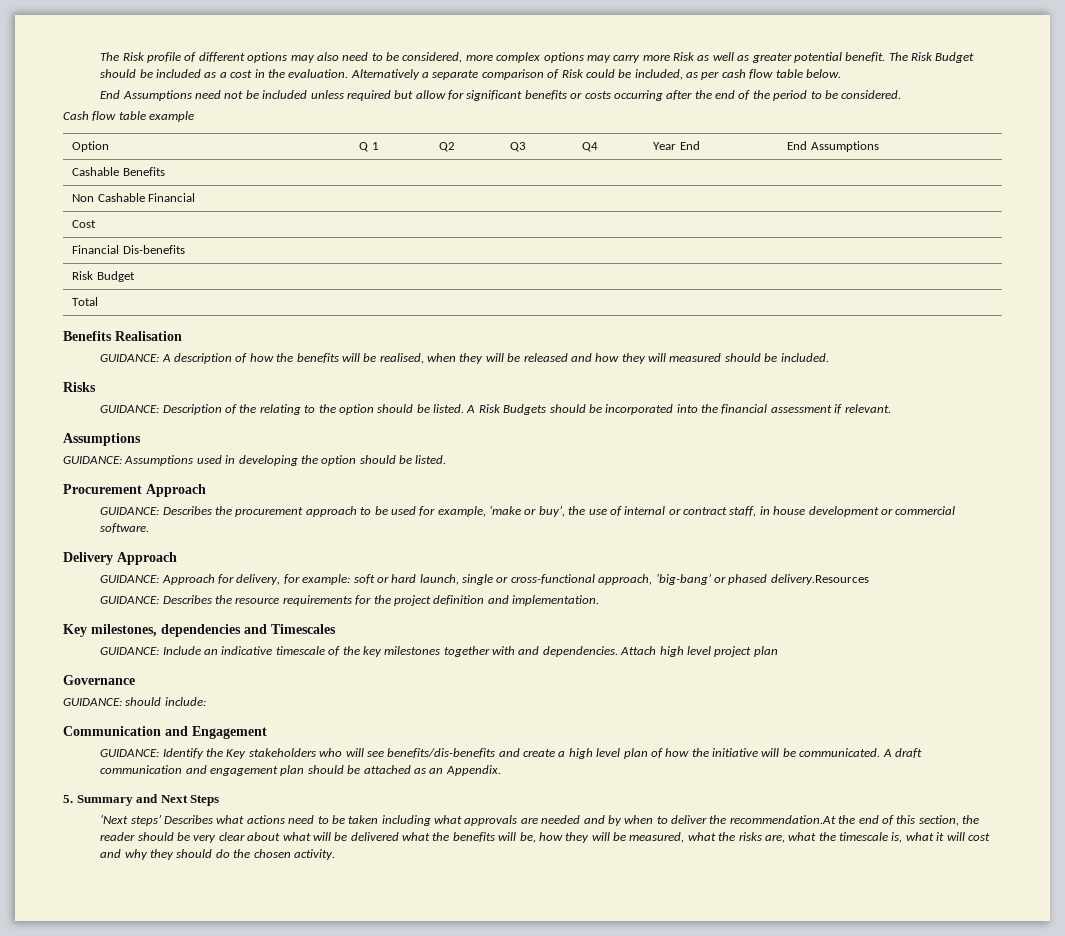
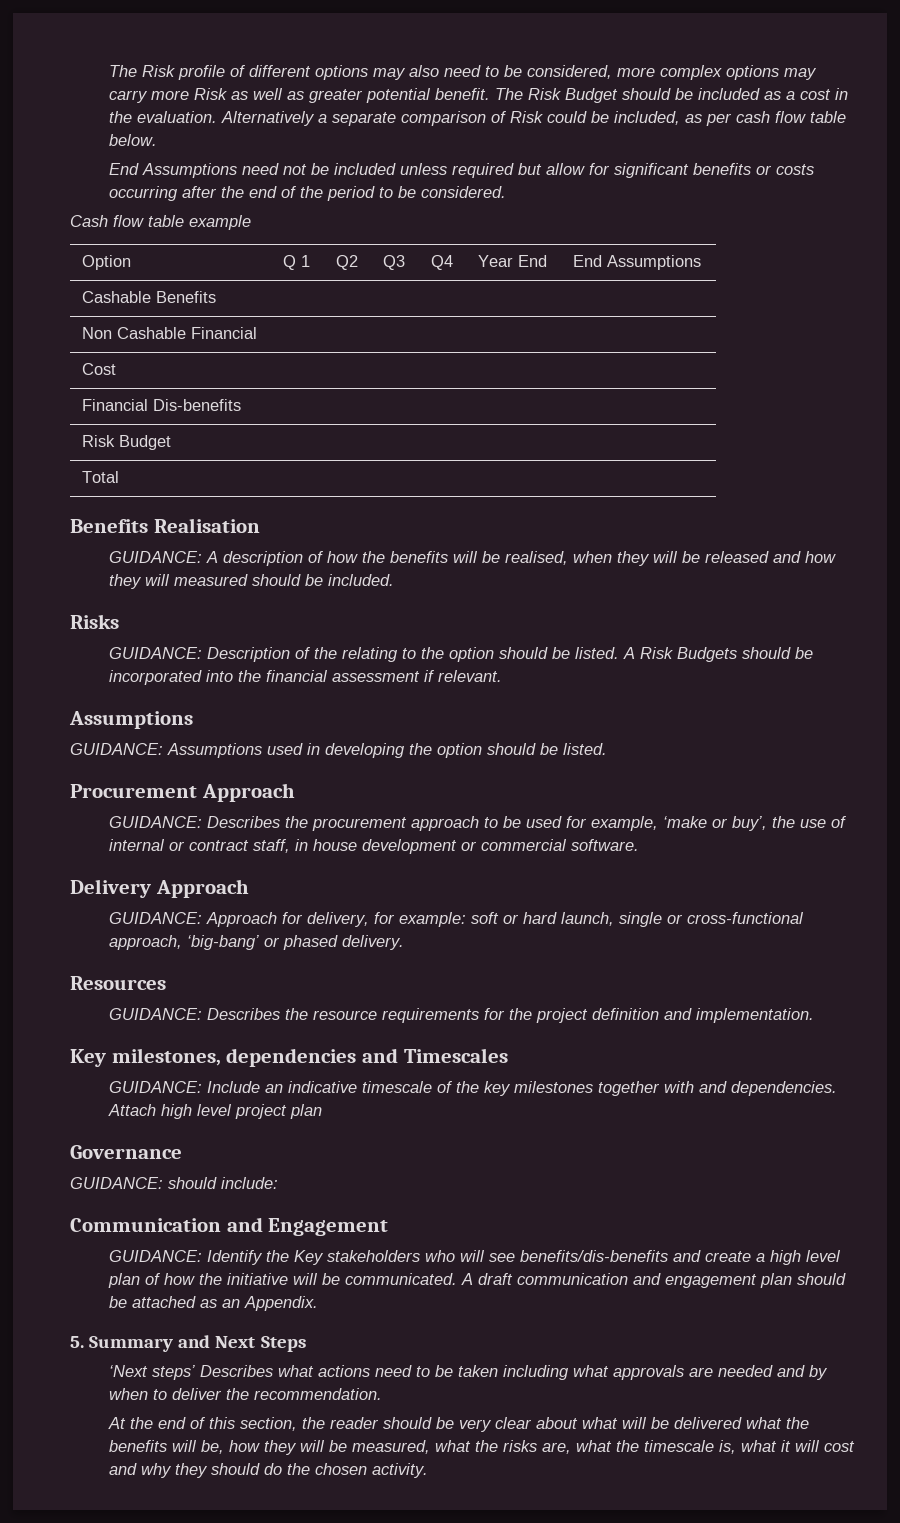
[770,574,869,585] delivery.Resources -> [341,935,404,950] [70,976,166,990] delivery. // Resources
[729,815,836,824] recommendation.At -> [253,1388,382,1400] [107,1417,126,1429] recommendation. // At

